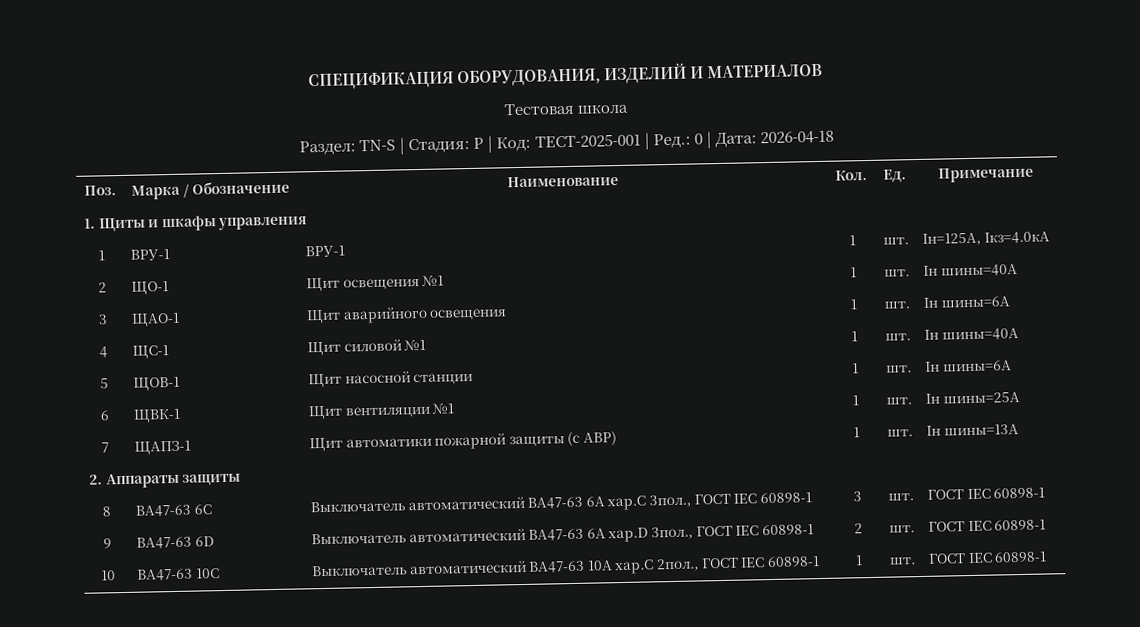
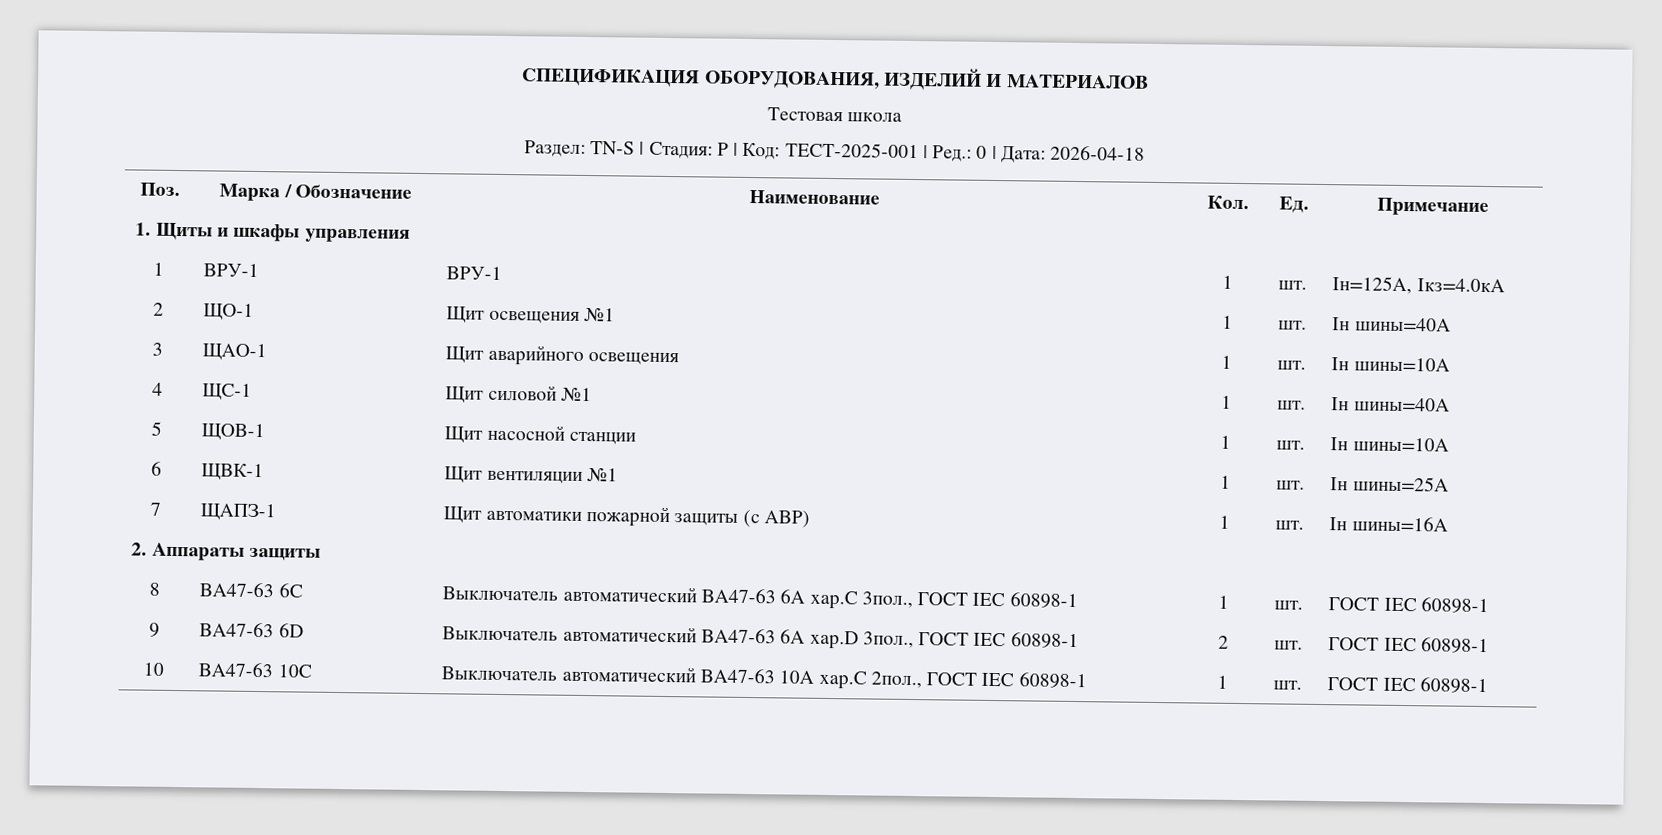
[940,296,1010,308] шины=6А -> [1353,357,1450,372] шины=10А
[942,360,1012,372] шины=6А -> [1352,437,1449,452] шины=10А
[943,424,1019,436] шины=13А -> [1351,516,1448,532] шины=16А
[853,491,862,502] 3 -> [1217,595,1229,609] 1

